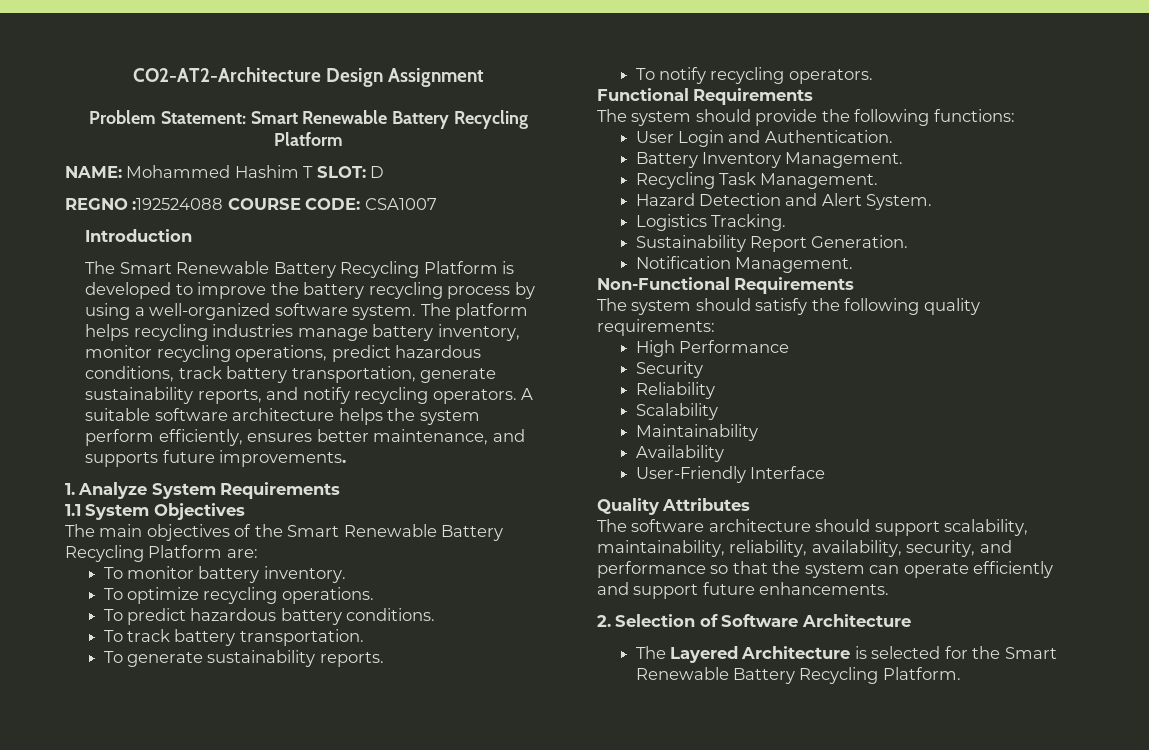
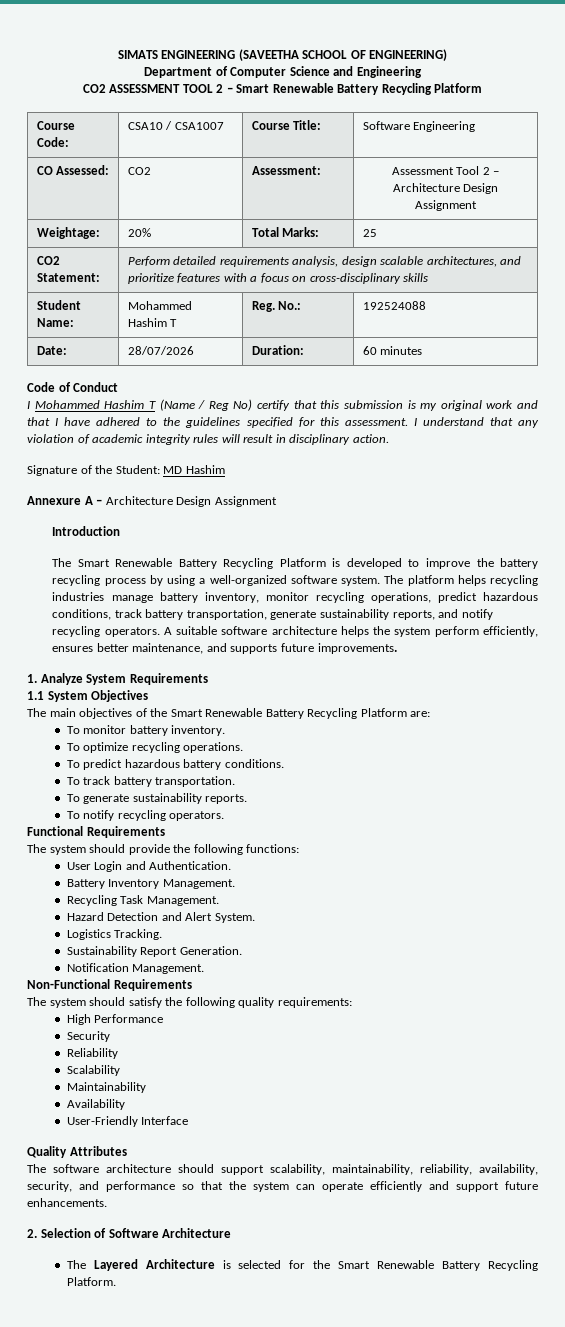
[132,67,485,87] [88,110,529,129] [274,132,343,146] [65,165,385,178] [65,198,437,210] CO2-AT2-Architecture Design Assignment // Problem Statement: Smart Renewable Battery Recycling Platform // NAME: Mohammed Hashim T SLOT: D // REGNO :192524088 COURSE CODE: CSA1007 -> [117,49,448,61] [144,66,422,78] [82,83,483,95] [36,121,75,130] [36,137,69,147] [127,121,224,130] [251,120,322,130] [362,121,476,132] [36,165,110,175] [127,167,151,175] [251,166,321,175] [391,166,500,175] [392,183,499,194] [415,200,477,211] [36,227,100,239] [127,228,151,237] [251,227,320,237] [362,229,377,237] [36,256,60,265] [36,273,100,282] [127,256,522,267] [127,273,429,284] [36,300,81,310] [36,318,74,327] [127,301,192,310] [127,318,178,327] [251,301,302,312] [362,301,426,310] [36,346,67,355] [127,346,194,355] [251,345,304,355] [362,346,423,355] [27,382,119,392] [27,399,538,411] [27,417,539,428] [27,434,389,445] [27,465,225,476] [27,496,277,507] SIMATS ENGINEERING (SAVEETHA SCHOOL OF ENGINEERING) // Department of Computer Science and Engineering // CO2 ASSESSMENT TOOL 2 – Smart Renewable Battery Recycling Platform // Course Code: | CSA10 / CSA1007 | Course Title: | Software Engineering // CO Assessed: | CO2 | Assessment: | Assessment Tool 2 – Architecture Design Assignment // Weightage: | 20% | Total Marks: | 25 // CO2 Statement: | Perform detailed requirements analysis, design scalable architectures, and prioritize features with a focus on cross-disciplinary skills // Student Name: | Mohammed Hashim T | Reg. No.: | 192524088 // Date: | 28/07/2026 | Duration: | 60 minutes // Code of Conduct // I Mohammed Hashim T (Name / Reg No) certify that this submission is my original work and that I have adhered to the guidelines specified for this assessment. I understand that any violation of academic integrity rules will result in disciplinary action. // Signature of the Student: MD Hashim // Annexure A – Architecture Design Assignment

